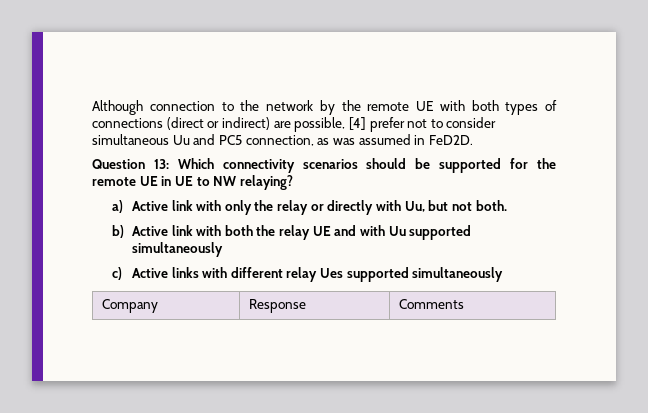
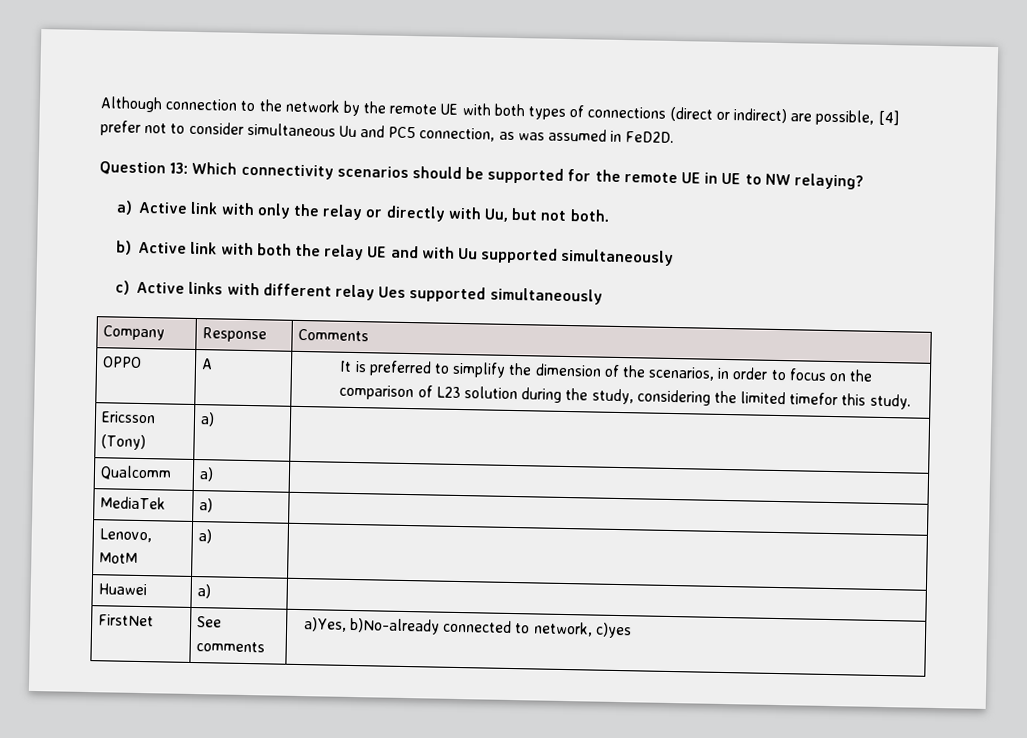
(464, 304) none -> [102,356,143,368] [201,358,214,370] [339,360,874,382] [339,384,911,410] [101,411,157,424] [101,434,147,451] [200,412,216,427] [100,465,173,481] [199,467,215,482] [100,496,167,510] [199,498,214,513] [99,528,153,543] [99,552,139,564] [198,529,213,544] [98,583,148,596] [197,584,212,599] [98,614,155,627] [197,616,223,628] [196,641,266,653] [303,617,632,639] // OPPO | A | It is preferred to simplify the dimension of the scenarios, in order to focus on the comparison of L23 solution during the study, considering the limited timefor this study. // Ericsson (Tony) | a) | // Qualcomm | a) | // MediaTek | a) | // Lenovo, MotM | a) | // Huawei | a) | // FirstNet | See comments | a)Yes, b)No-already connected to network, c)yes

